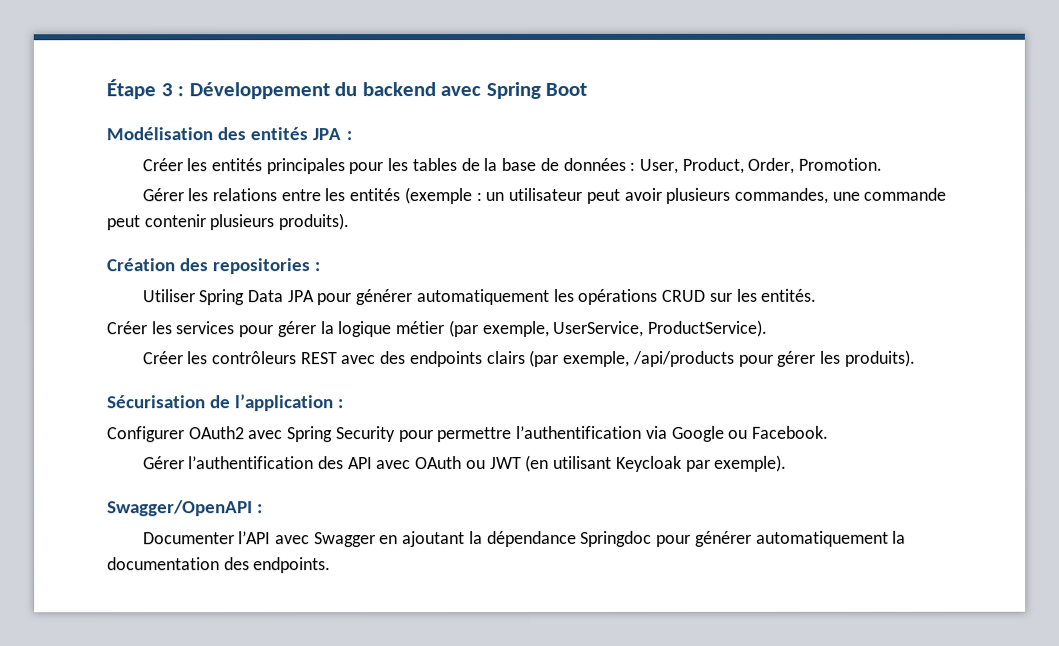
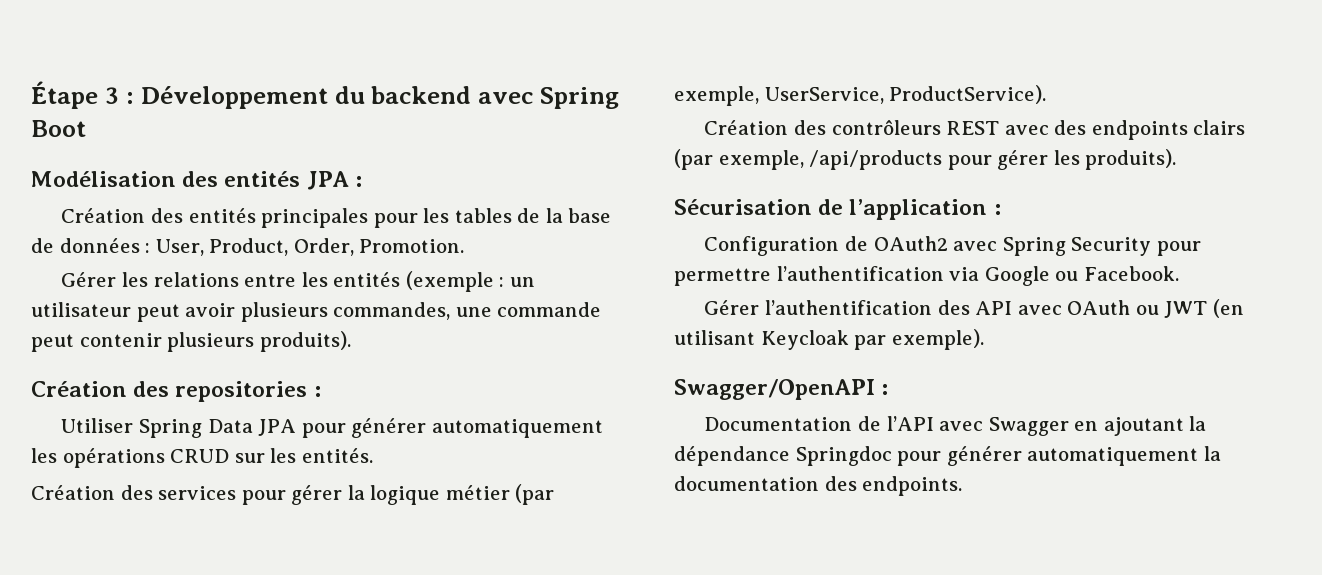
[141,158,208,172] Créer les -> [61,208,184,223] Création des
[106,321,173,335] Créer les -> [31,485,153,500] Création des
[142,351,209,365] Créer les -> [704,120,827,135] Création des
[107,426,185,443] Configurer -> [704,236,869,256] Configuration de
[142,532,235,545] Documenter -> [704,416,882,431] Documentation de

